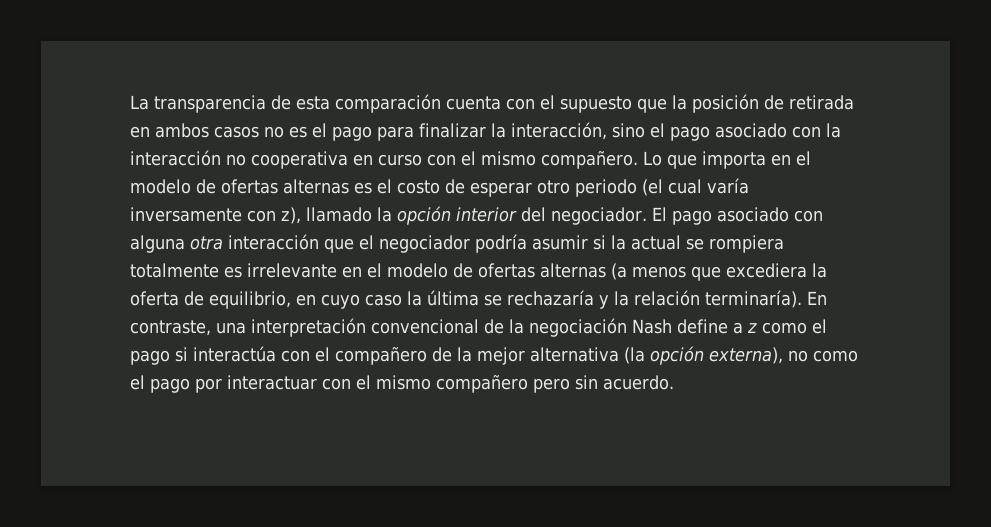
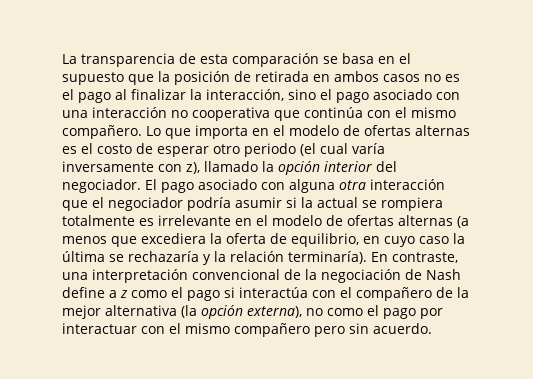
[446,96,535,110] cuenta con -> [323,53,395,64] se basa en
[377,126,414,141] para -> [115,89,127,100] al
[826,123,841,138] la -> [62,110,88,118] una
[353,154,422,166] en curso -> [274,107,363,121] que continúa
(627, 327) none -> [405,269,422,280] de

